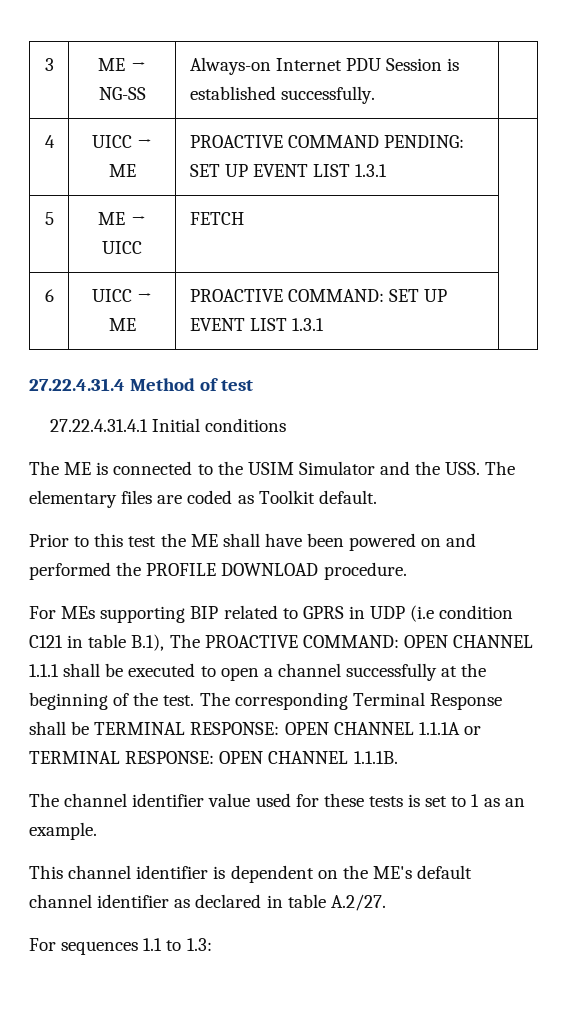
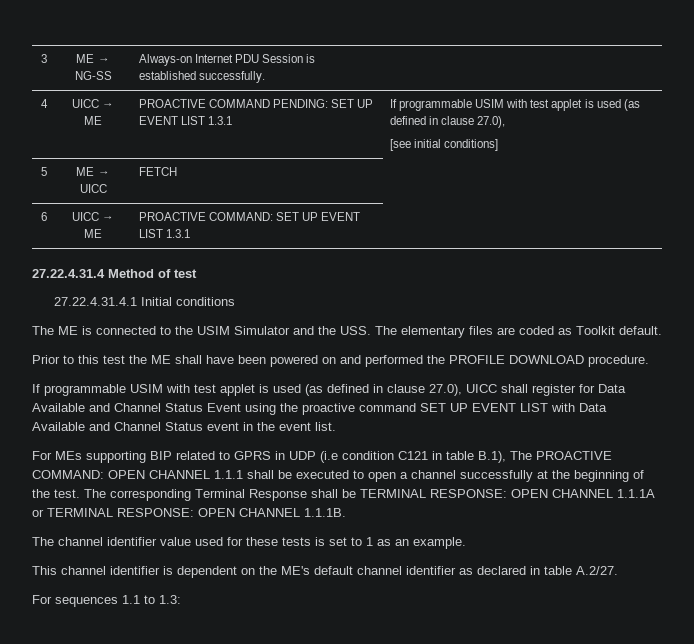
(388, 170) none -> [389,99,640,111] [389,116,506,128] [389,139,499,151] If programmable USIM with test applet is used (as defined in clause 27.0), // [see initial conditions]
(407, 571) none -> [32,384,626,396] [32,403,607,415] [32,422,336,431] // If programmable USIM with test applet is used (as defined in clause 27.0), UICC shall register for Data Available and Channel Status Event using the proactive command SET UP EVENT LIST with Data Available and Channel Status event in the event list.

